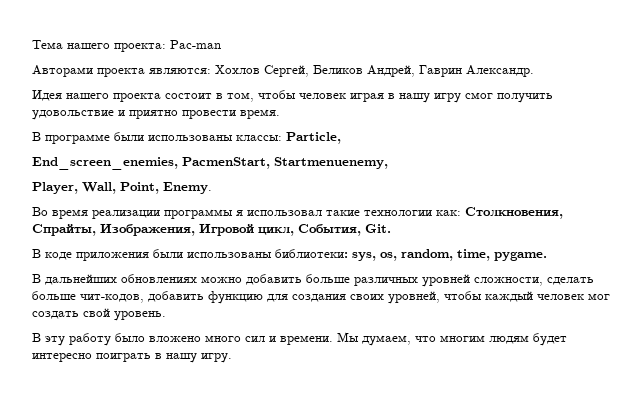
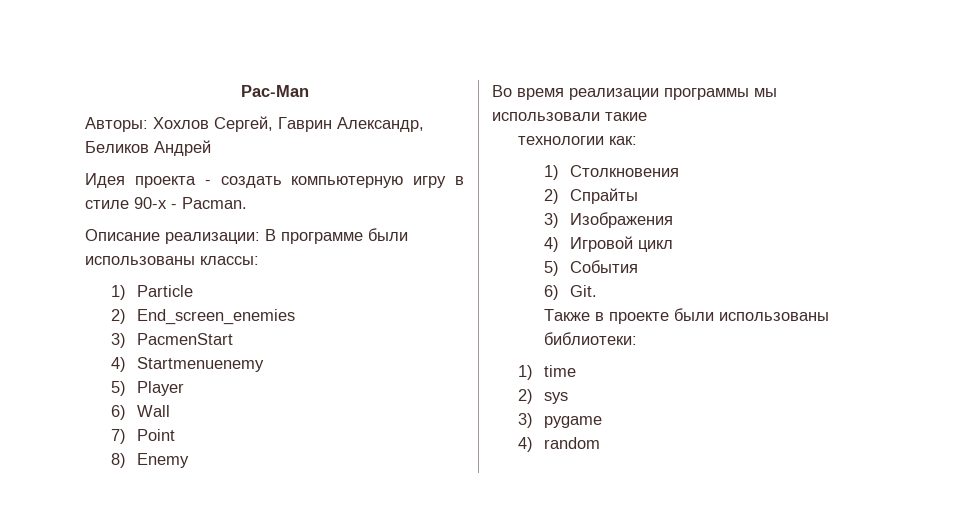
[32,40,221,52] [32,65,534,77] [32,90,553,103] [32,109,280,120] Тема нашего проекта: Pac-man // Авторами проекта являются: Хохлов Сергей, Беликов Андрей, Гаврин Александр. // Идея нашего проекта состоит в том, чтобы человек играя в нашу игру смог получить удовольствие и приятно провести время. // -> [240,85,309,97] [85,116,424,132] [85,140,211,156] [85,173,464,188] [85,197,247,209] [85,229,260,244] Pac-Man // Авторы: Хохлов Сергей, Гаврин Александр, Беликов Андрей // Идея проекта - создать компьютерную игру в стиле 90-х - Pacman. // Описание реализации:
[286,132,341,144] [32,157,388,170] [32,182,212,194] Particle, // End_screen_enemies, PacmenStart, Startmenuenemy, // Player, Wall, Point, Enemy. -> [110,285,193,300] [110,309,295,325] [110,333,233,348] [110,357,264,372] [110,381,184,396] [110,405,170,420] [110,429,175,444] [110,453,189,468] // 1) Particle // 2) End_screen_enemies // 3) PacmenStart // 4) Startmenuenemy // 5) Player // 6) Wall // 7) Point // 8) Enemy
[236,210,322,216] я использовал -> [754,88,777,97] [492,112,600,121] мы использовали
(360, 213) none -> (647, 116) //
[465,207,563,219] [32,223,391,236] [32,249,547,261] [32,274,594,287] [32,291,610,304] [32,308,166,321] [32,332,567,346] [32,353,232,363] Столкновения, Спрайты, Изображения, Игровой цикл, События, Git. // В коде приложения были использованы библиотеки: sys, os, random, time, pygame. // В дальнейших обновлениях можно добавить больше различных уровней сложности, сделать больше чит-кодов, добавить функцию для создания своих уровней, чтобы каждый человек мог создать свой уровень. // В эту работу было вложено много сил и времени. Мы думаем, что многим людям будет интересно поиграть в нашу игру. -> [543,165,679,180] [543,188,638,204] [543,212,673,228] [543,236,673,252] [543,260,638,276] [543,285,597,300] [543,308,829,324] [543,332,637,345] [517,365,576,380] [517,389,568,404] [517,413,602,428] [517,437,600,452] // 1) Столкновения // 2) Спрайты // 3) Изображения // 4) Игровой цикл // 5) События // 6) Git. // Также в проекте были использованы библиотеки: // 1) time // 2) sys // 3) pygame // 4) random

